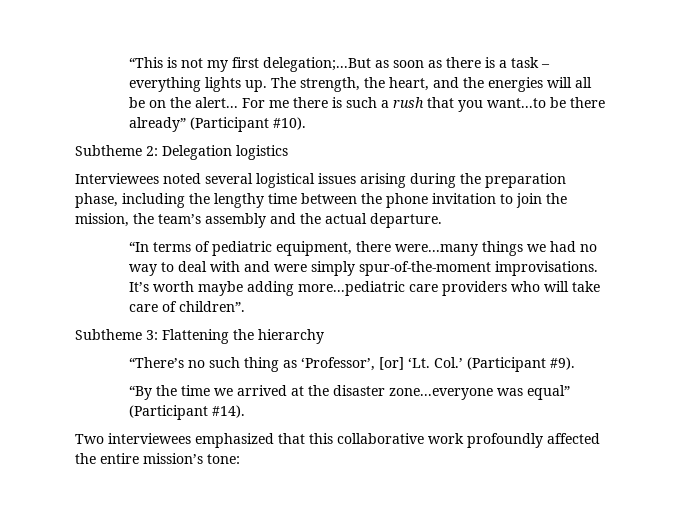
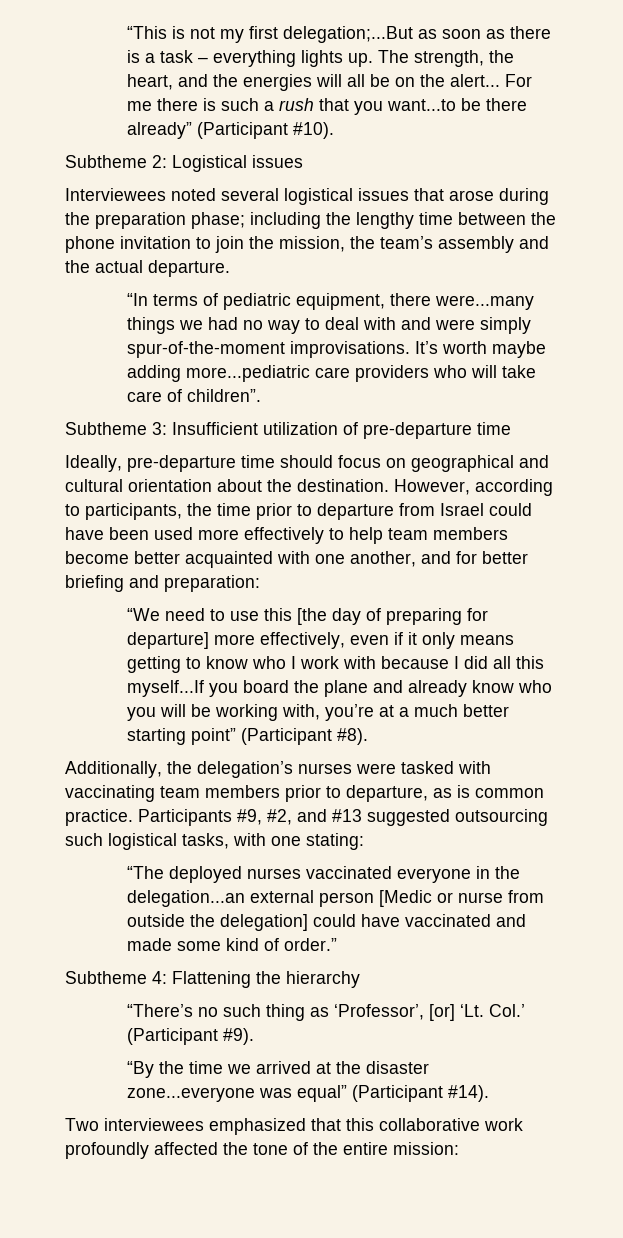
[162,145,288,160] Delegation logistics -> [172,155,303,172] Logistical issues
[360,173,406,188] arising -> [414,188,494,201] that arose
[75,193,118,208] phase, -> [191,212,245,229] phase;
(158, 335) none -> [172,422,511,439] [65,455,549,472] [65,479,553,496] [65,503,532,520] [65,527,508,544] [65,551,528,568] [65,575,260,592] [126,608,488,625] [126,632,514,649] [126,656,544,673] [126,680,552,697] [126,704,509,721] [126,728,368,745] [65,761,491,778] [65,785,544,802] [65,809,548,826] [65,833,364,850] [126,866,520,883] [126,890,544,907] [126,914,526,931] [126,938,337,951] [65,971,167,984] Insufficient utilization of pre-departure time // Ideally, pre-departure time should focus on geographical and cultural orientation about the destination. However, according to participants, the time prior to departure from Israel could have been used more effectively to help team members become better acquainted with one another, and for better briefing and preparation: // “We need to use this [the day of preparing for departure] more effectively, even if it only means getting to know who I work with because I did all this myself...If you board the plane and already know who you will be working with, you’re at a much better starting point” (Participant #8). // Additionally, the delegation’s nurses were tasked with vaccinating team members prior to departure, as is common practice. Participants #9, #2, and #13 suggested outsourcing such logistical tasks, with one stating: // “The deployed nurses vaccinated everyone in the delegation...an external person [Medic or nurse from outside the delegation] could have vaccinated and made some kind of order.” // Subtheme 4:
[100,453,240,464] entire mission’s tone: -> [253,1142,459,1155] tone of the entire mission:

